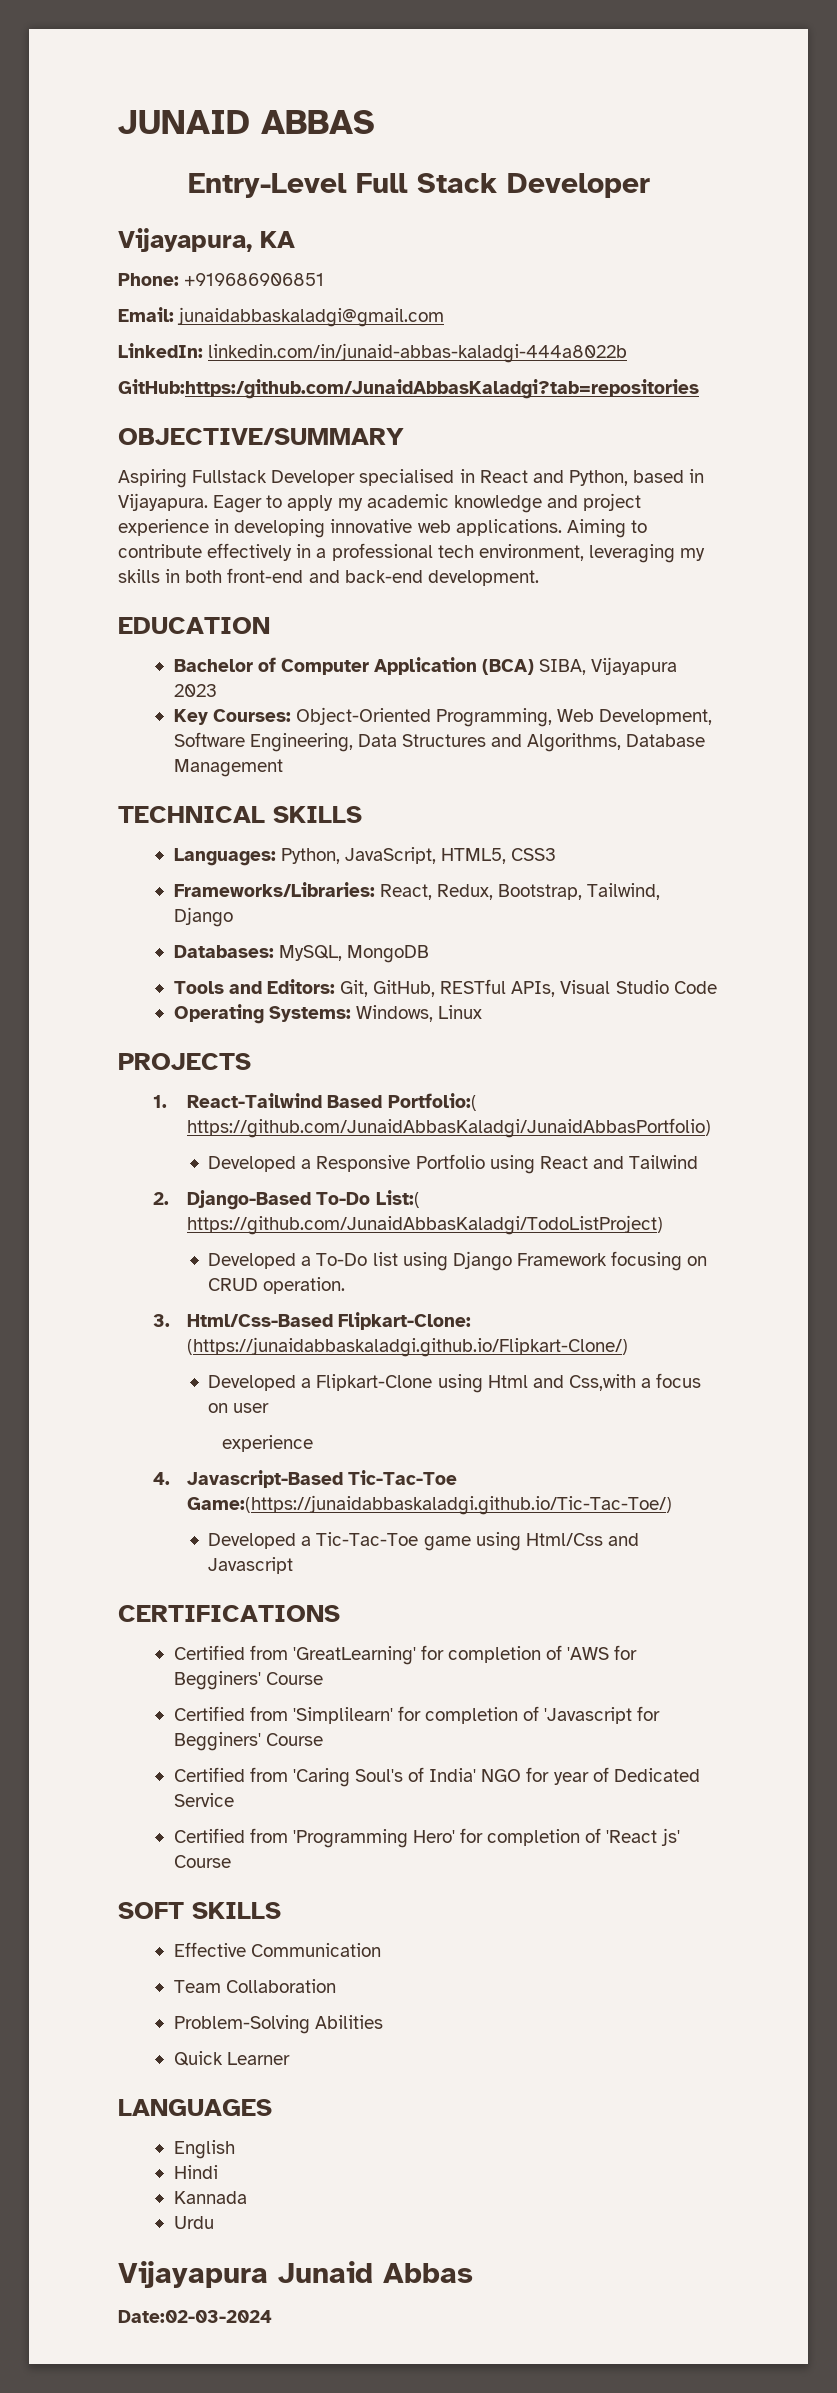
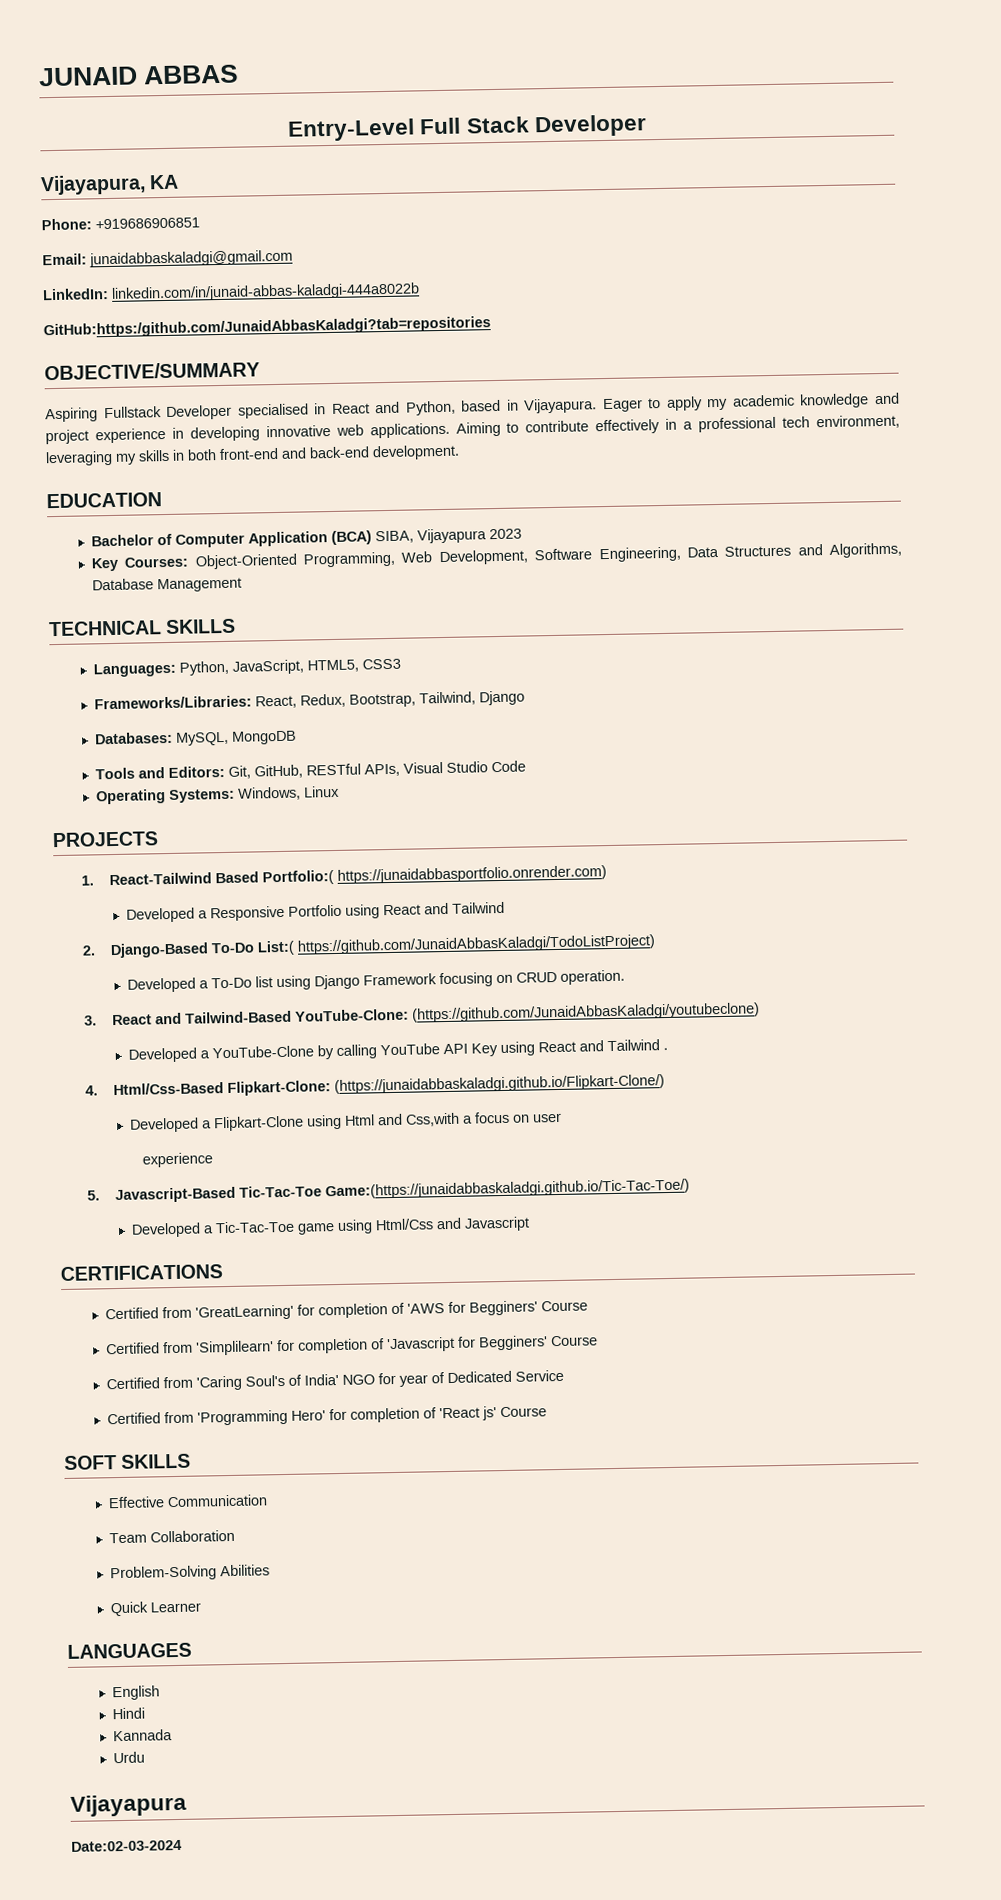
[187,1118,712,1138] https://github.com/JunaidAbbasKaladgi/JunaidAbbasPortfolio) -> [336,865,607,884] https://junaidabbasportfolio.onrender.com)
(170, 1320) none -> [111,1002,760,1026] [127,1039,668,1063] [84,1085,98,1096] React and Tailwind-Based YouTube-Clone: (https://github.com/JunaidAbbasKaladgi/youtubeclone) // Developed a YouTube-Clone by calling YouTube API Key using React and Tailwind . // 4.
[152,1472,170,1485] 4. -> [86,1190,100,1201] 5.
[278,2261,473,2283] Junaid Abbas -> (187, 1805) none

